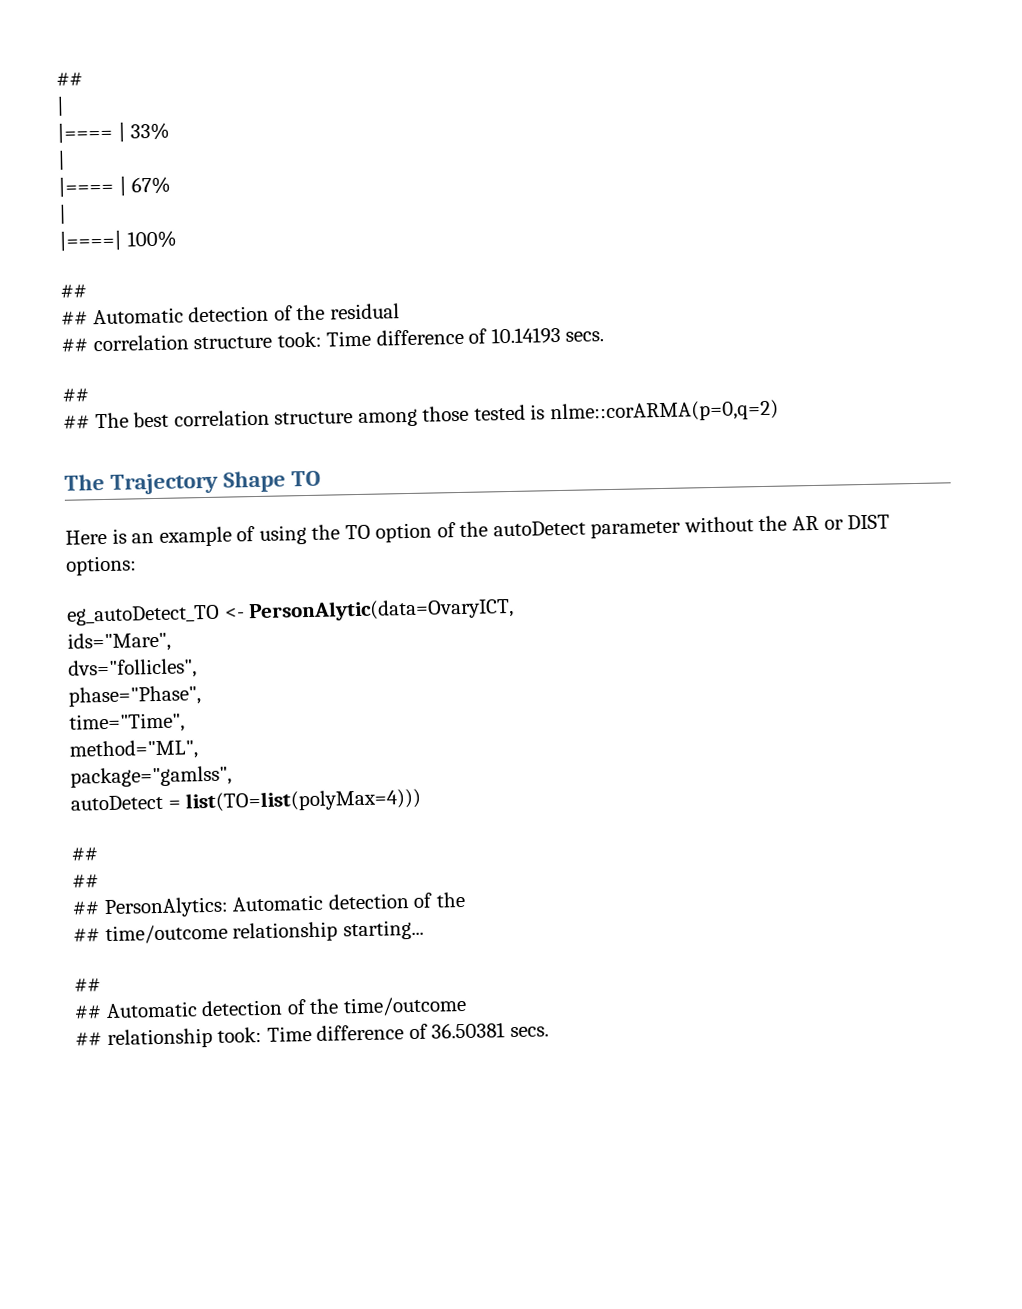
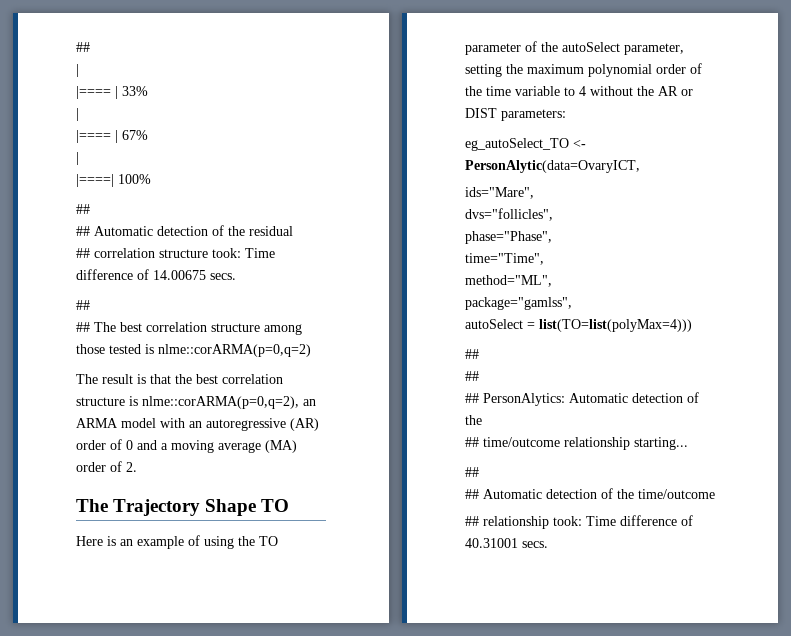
[490,326,561,345] 10.14193 -> [153,270,206,280] 14.00675
(779, 411) none -> [76,374,283,384] [76,396,316,409] [76,418,319,431] [76,439,297,453] [76,461,137,472] // The result is that the best correlation structure is nlme::corARMA(p=0,q=2), an ARMA model with an autoregressive (AR) order of 0 and a moving average (MA) order of 2.
[375,520,682,543] option of the autoDetect parameter -> [465,41,684,55] [465,63,702,77] [465,86,586,96] parameter of the autoSelect parameter, setting the maximum polynomial order of the time variable to 4
[65,555,137,576] [66,604,220,626] options: // eg_autoDetect_TO -> [501,109,566,121] [465,138,569,151] parameters: // eg_autoSelect_TO
[70,794,163,811] autoDetect -> [465,319,523,329] autoSelect
[431,1022,506,1039] 36.50381 -> [465,538,518,548] 40.31001

